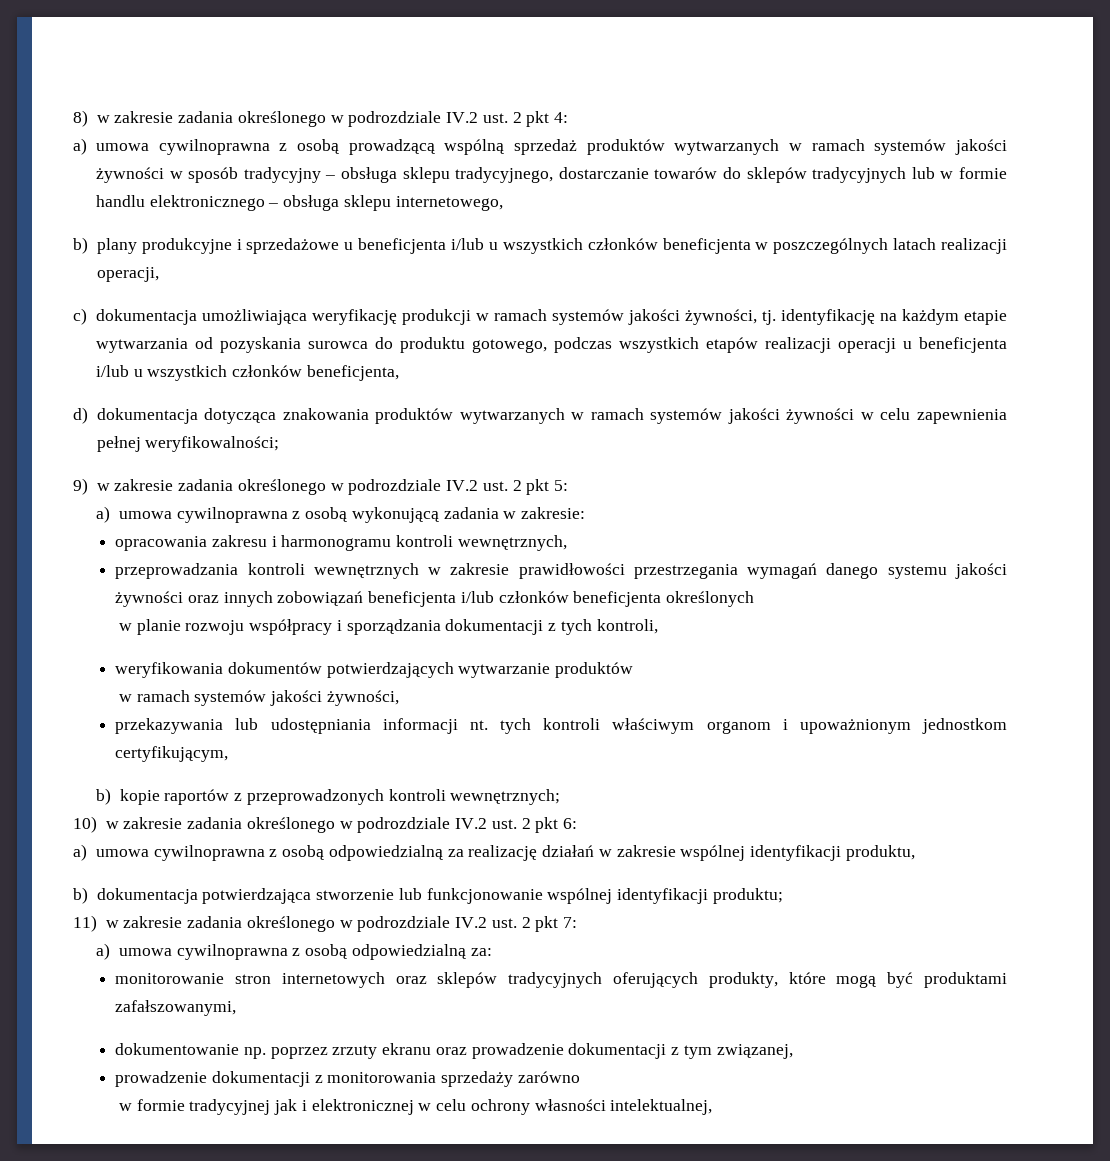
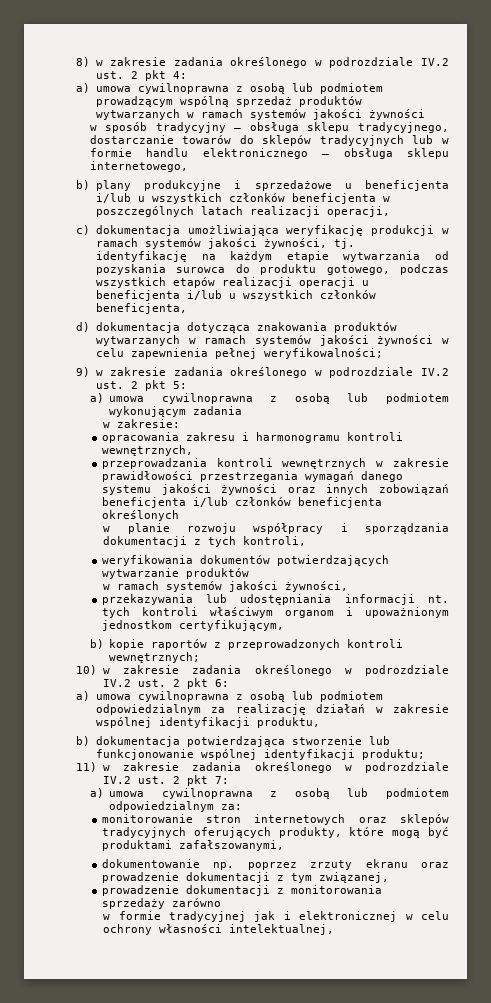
[348,139,435,155] prowadzącą -> [291,83,383,94] [95,96,173,107] lub podmiotem prowadzącym
(165, 175) none -> (425, 114) //
[351,507,499,523] wykonującą zadania -> [347,393,449,404] [109,406,243,417] lub podmiotem wykonującym zadania //
[328,845,443,861] odpowiedzialną -> [291,691,383,702] [95,704,201,715] lub podmiotem odpowiedzialnym
[351,944,466,960] odpowiedzialną -> [347,788,449,799] [109,801,215,812] lub podmiotem odpowiedzialnym

